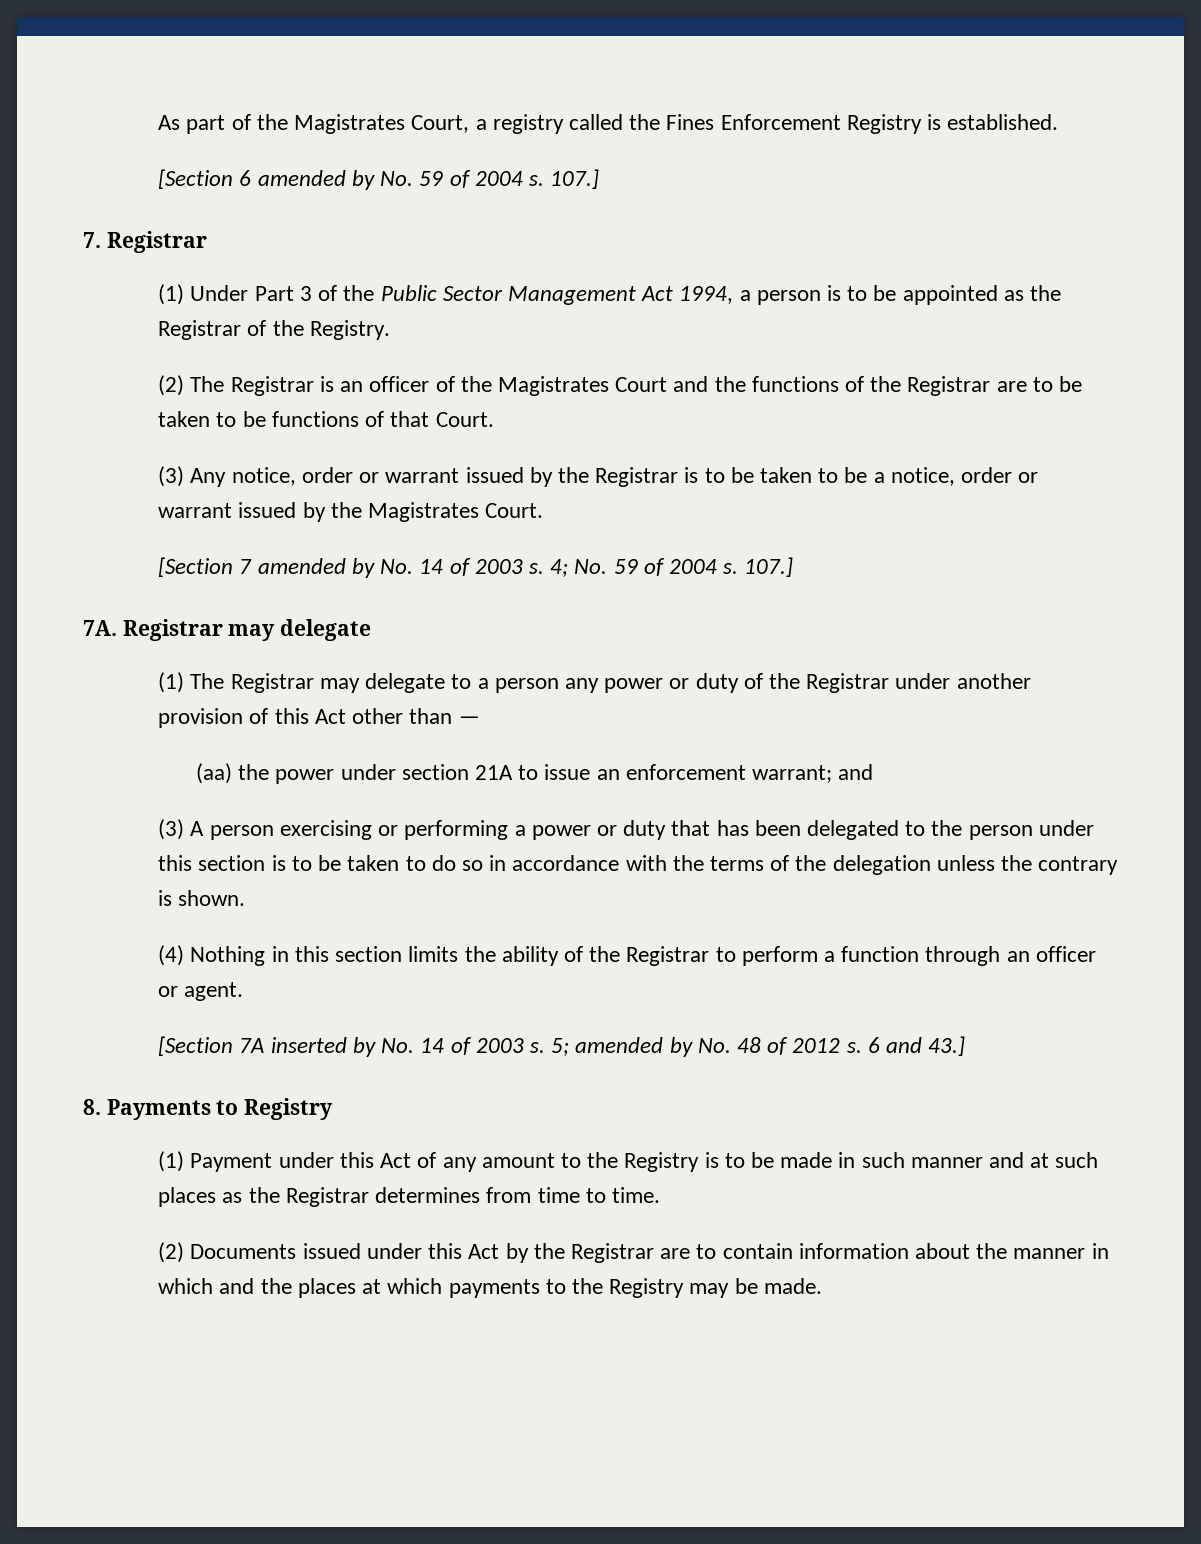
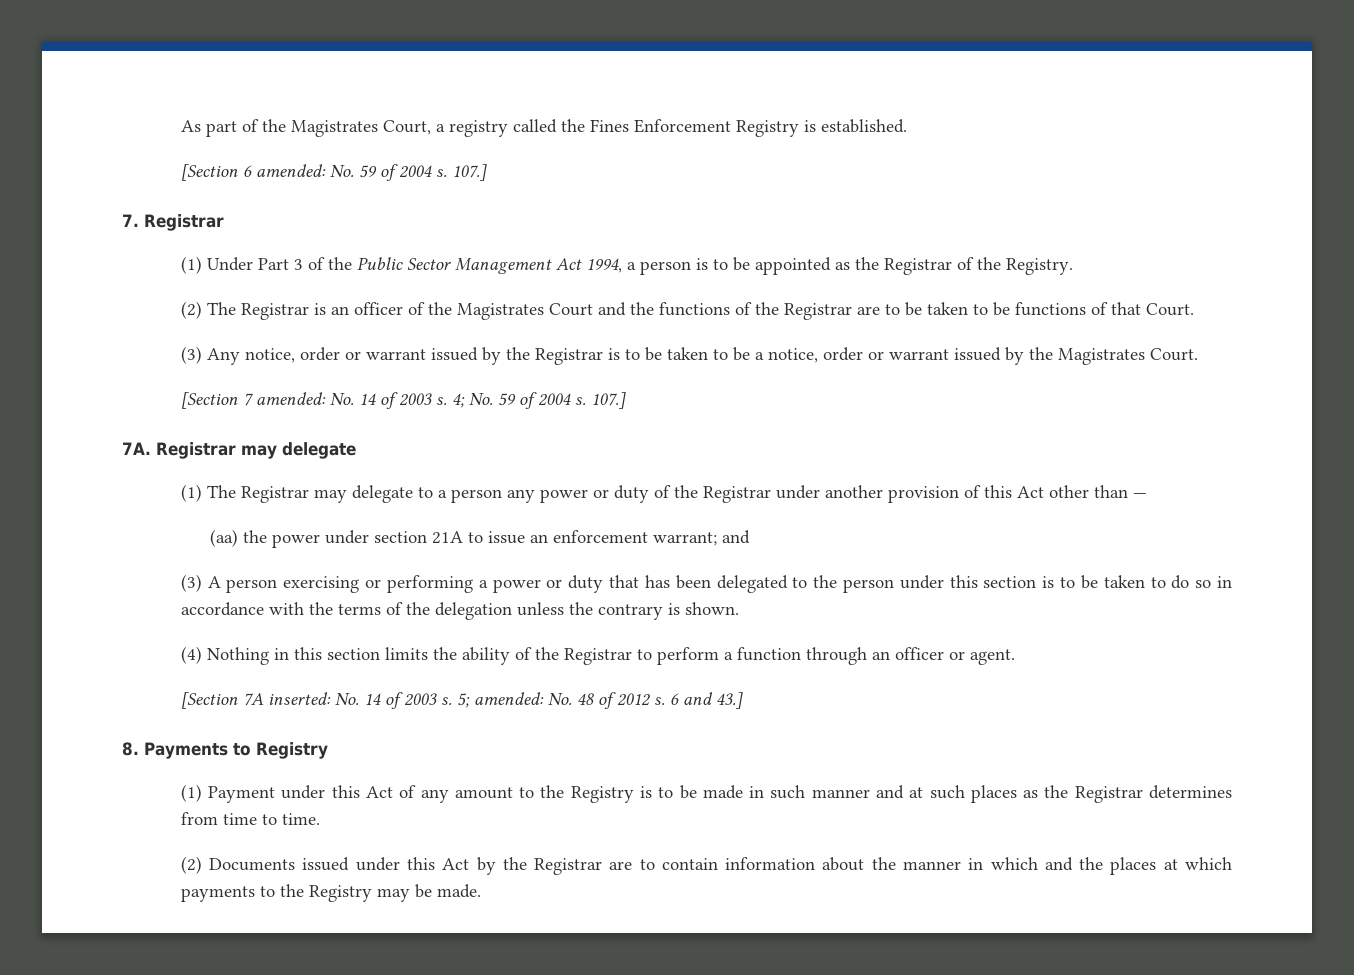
[257,170,375,190] amended by -> [255,164,326,177] amended:
[257,558,375,578] amended by -> [255,392,326,405] amended:
[270,1037,376,1057] inserted by -> [267,692,331,705] inserted:
[575,1037,693,1057] amended by -> [473,692,544,705] amended:

